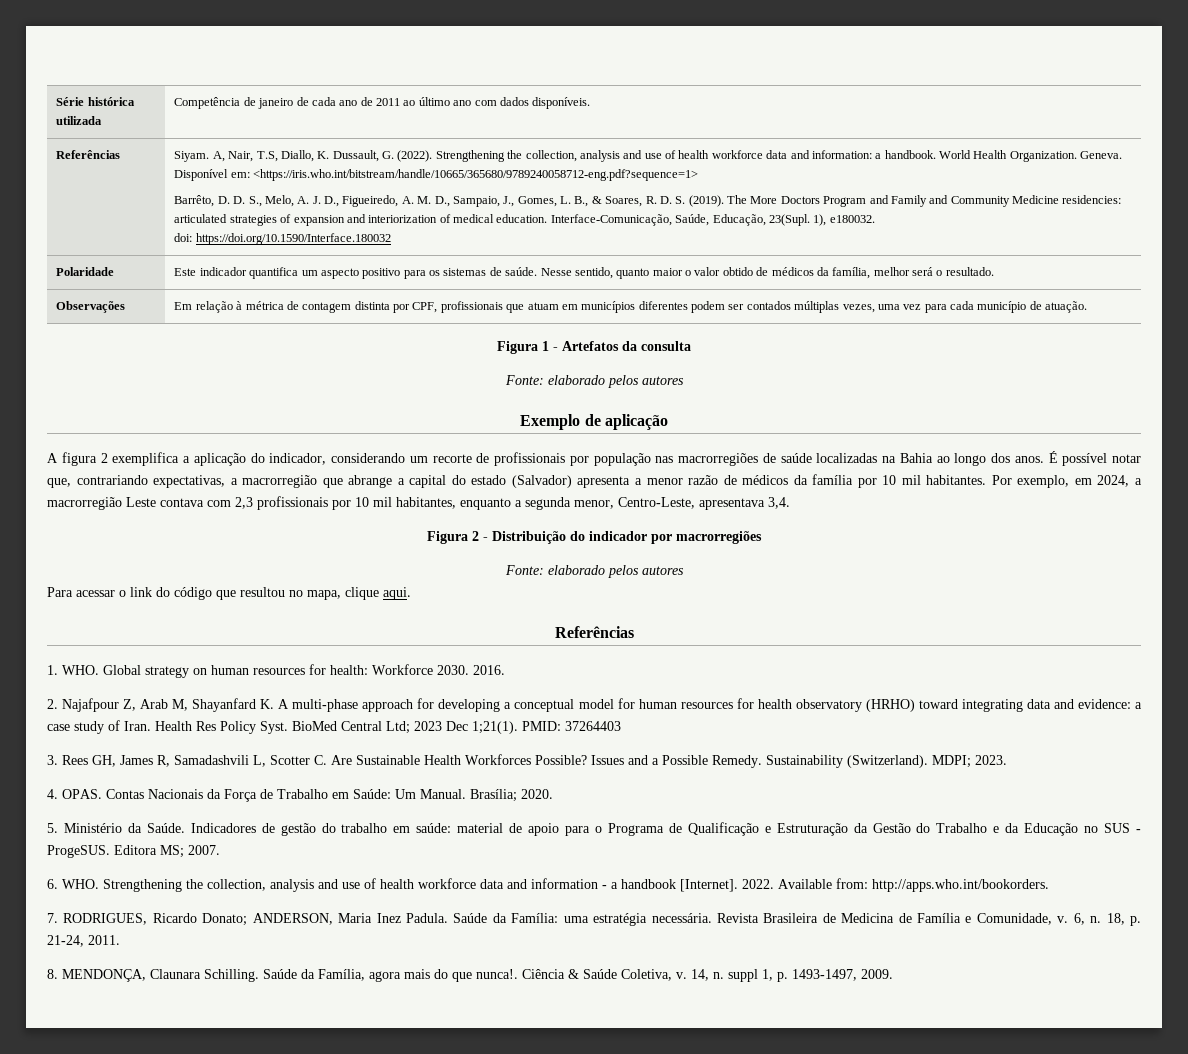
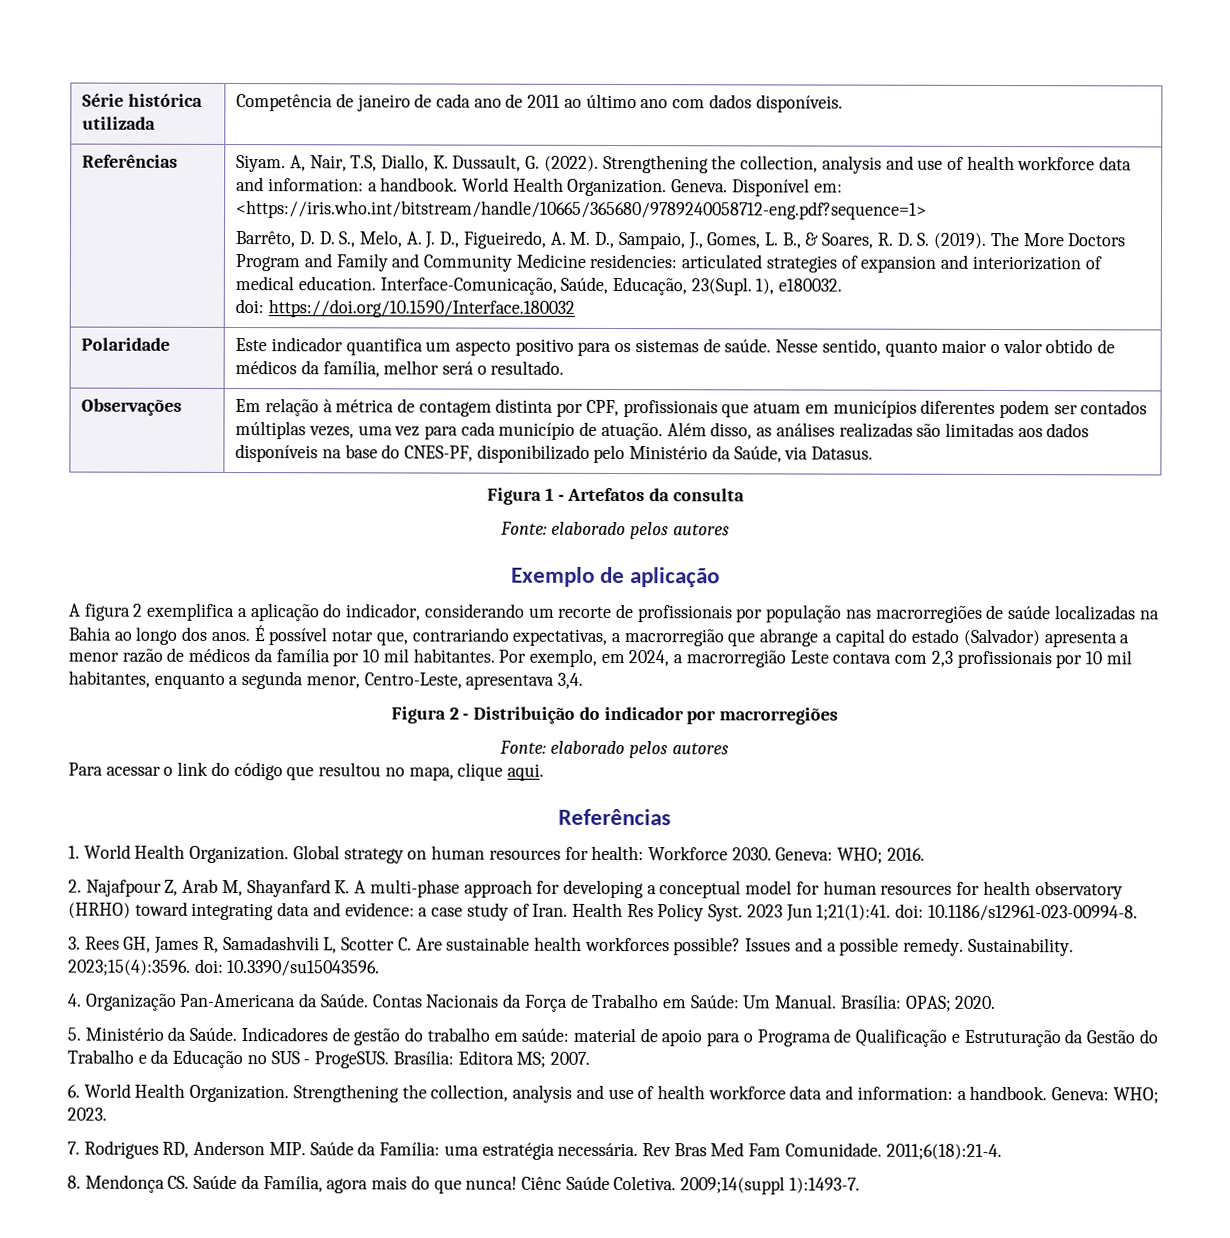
(1088, 307) none -> [666,422,1090,440] [235,444,874,464] Além disso, as análises realizadas são limitadas aos dados disponíveis na base do CNES-PF, disponibilizado pelo Ministério da Saúde, via Datasus.
[62,665,99,675] WHO. -> [83,844,290,864] World Health Organization.
(469, 670) none -> [775,847,884,864] Geneva: WHO;
[292,721,621,734] BioMed Central Ltd; 2023 Dec 1;21(1). PMID: 37264403 -> [746,903,1138,922] 2023 Jun 1;21(1):41. doi: 10.1186/s12961-023-00994-8.
[356,754,1007,768] [47,789,102,799] Sustainable Health Workforces Possible? Issues and a Possible Remedy. Sustainability (Switzerland). MDPI; 2023. // 4. OPAS. -> [446,936,1074,957] [68,958,381,977] [67,993,369,1011] sustainable health workforces possible? Issues and a possible remedy. Sustainability. 2023;15(4):3596. doi: 10.3390/su15043596. // 4. Organização Pan-Americana da Saúde.
[470,789,517,802] Brasília; -> [839,994,952,1012] Brasília: OPAS;
(110, 851) none -> [392,1050,454,1065] Brasília:
[62,879,99,889] WHO. -> [83,1083,290,1103] World Health Organization.
[531,878,1049,892] [47,913,448,926] information - a handbook [Internet]. 2022. Available from: http://apps.who.int/bookorders. // 7. RODRIGUES, Ricardo Donato; ANDERSON, Maria Inez Padula. -> [856,1085,1159,1104] [67,1107,107,1121] [67,1140,306,1159] information: a handbook. Geneva: WHO; 2023. // 7. Rodrigues RD, Anderson MIP.
[716,913,1141,926] [47,935,120,947] [47,969,259,982] Revista Brasileira de Medicina de Família e Comunidade, v. 6, n. 18, p. 21-24, 2011. // 8. MENDONÇA, Claunara Schilling. -> [641,1142,1002,1161] [67,1174,190,1193] Rev Bras Med Fam Comunidade. 2011;6(18):21-4. // 8. Mendonça CS.
[476,969,893,982] nunca!. Ciência & Saúde Coletiva, v. 14, n. suppl 1, p. 1493-1497, 2009. -> [465,1175,860,1195] nunca! Ciênc Saúde Coletiva. 2009;14(suppl 1):1493-7.

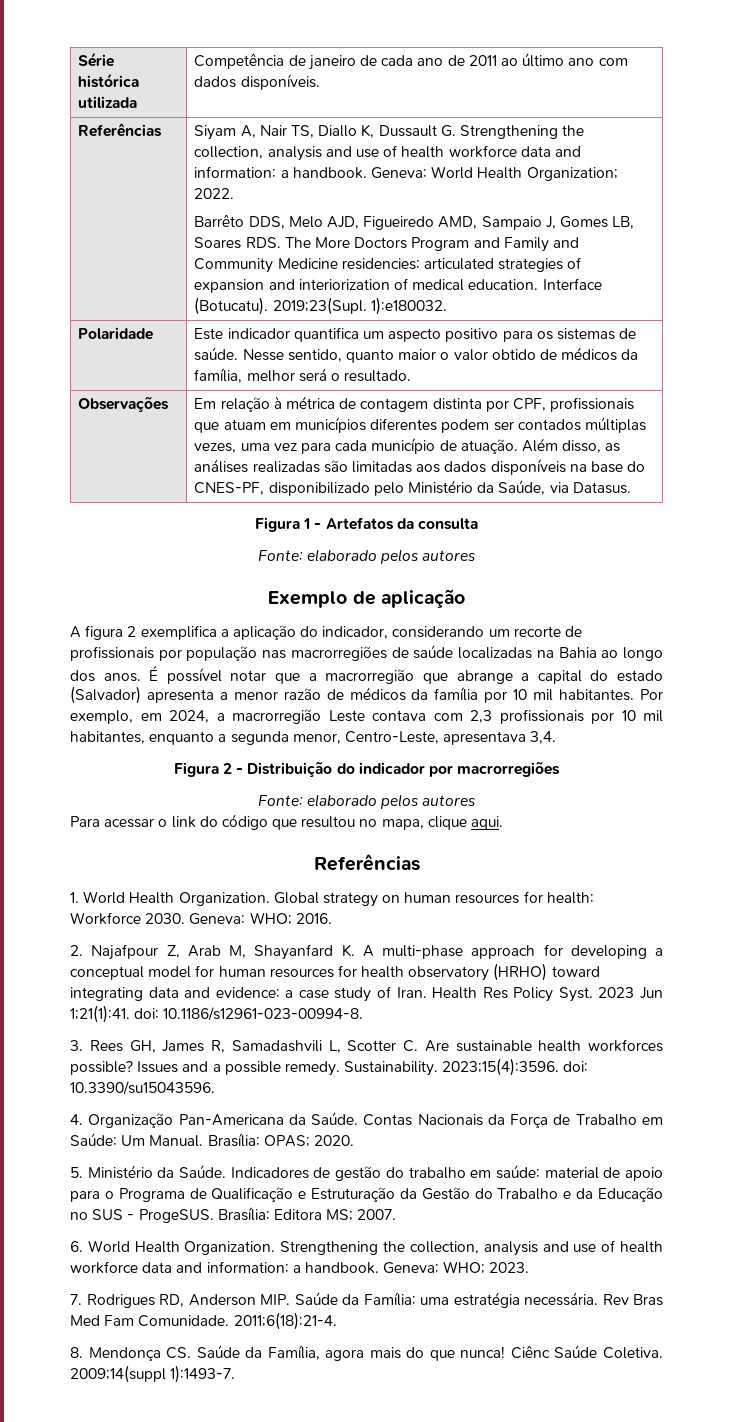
[236,154,599,173] Siyam. A, Nair, T.S, Diallo, K. Dussault, G. (2022). -> [194,124,456,140] Siyam A, Nair TS, Diallo K, Dussault G.
[462,177,843,197] [236,200,928,220] [235,230,988,250] World Health Organization. Geneva. Disponível em: <https://iris.who.int/bitstream/handle/10665/365680/9789240058712-eng.pdf?sequence=1> // Barrêto, D. D. S., Melo, A. J. D., Figueiredo, A. M. D., Sampaio, J., Gomes, L. B., & Soares, R. D. S. (2019). -> [371,166,618,181] [194,188,235,199] [194,214,635,230] [194,237,281,249] Geneva: World Health Organization; 2022. // Barrêto DDS, Melo AJD, Figueiredo AMD, Sampaio J, Gomes LB, Soares RDS.
[379,276,843,296] [235,299,575,318] Interface-Comunicação, Saúde, Educação, 23(Supl. 1), e180032. // doi: https://doi.org/10.1590/Interface.180032 -> [542,278,602,290] [194,297,447,315] Interface (Botucatu). 2019;23(Supl. 1):e180032.
[375,627,608,646] que, contrariando expectativas, -> [275,673,301,684] que

